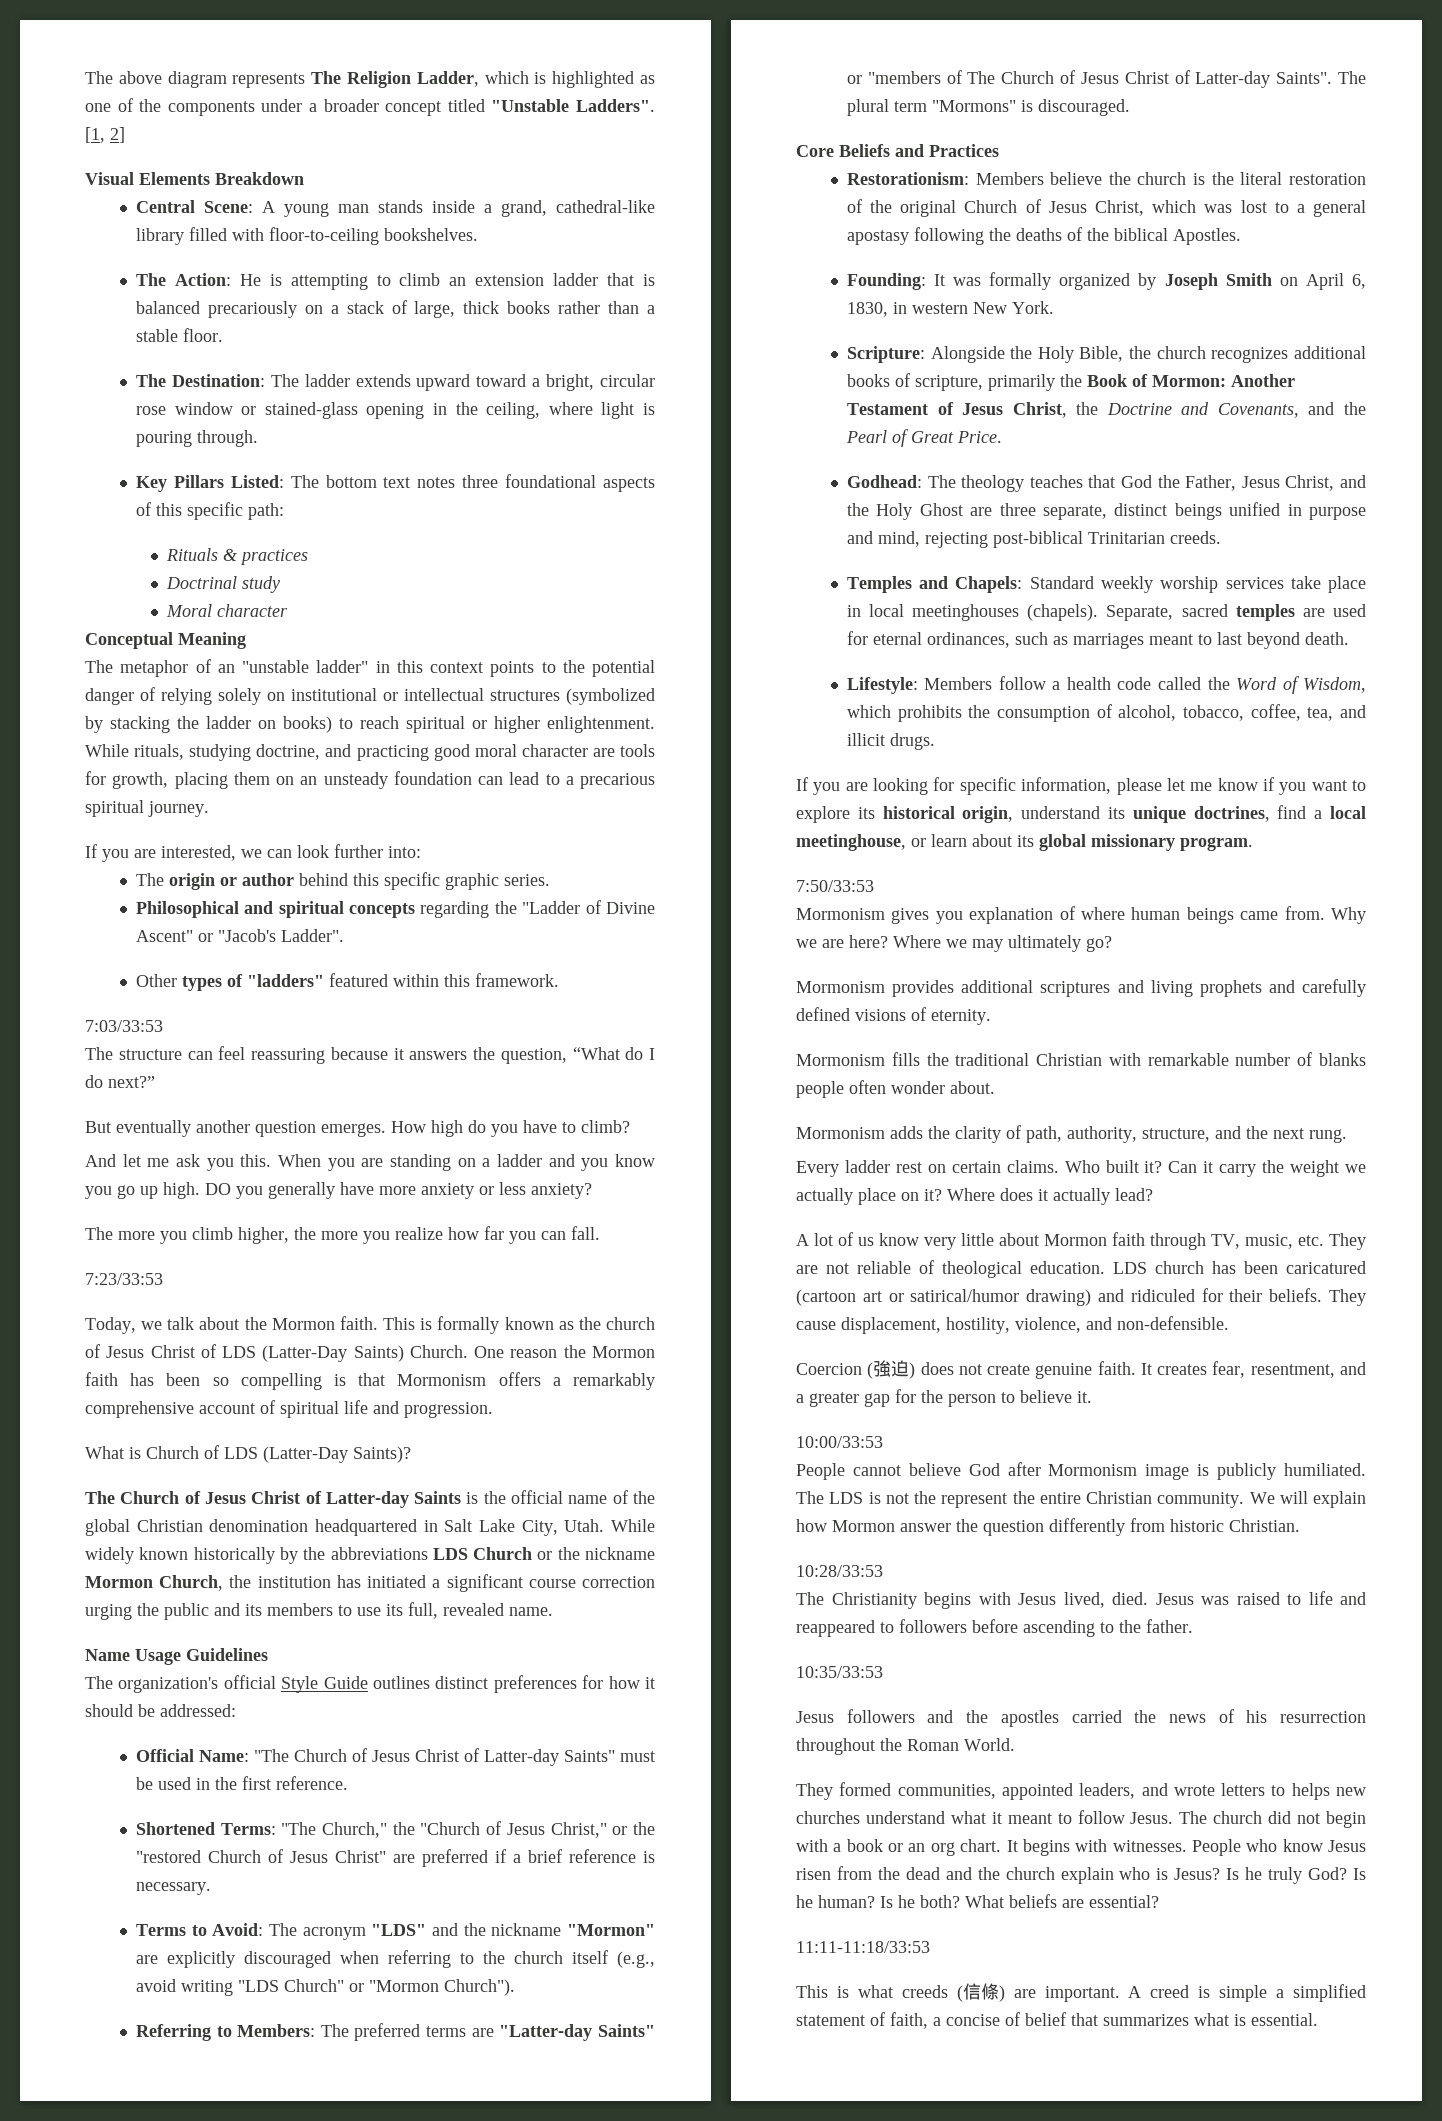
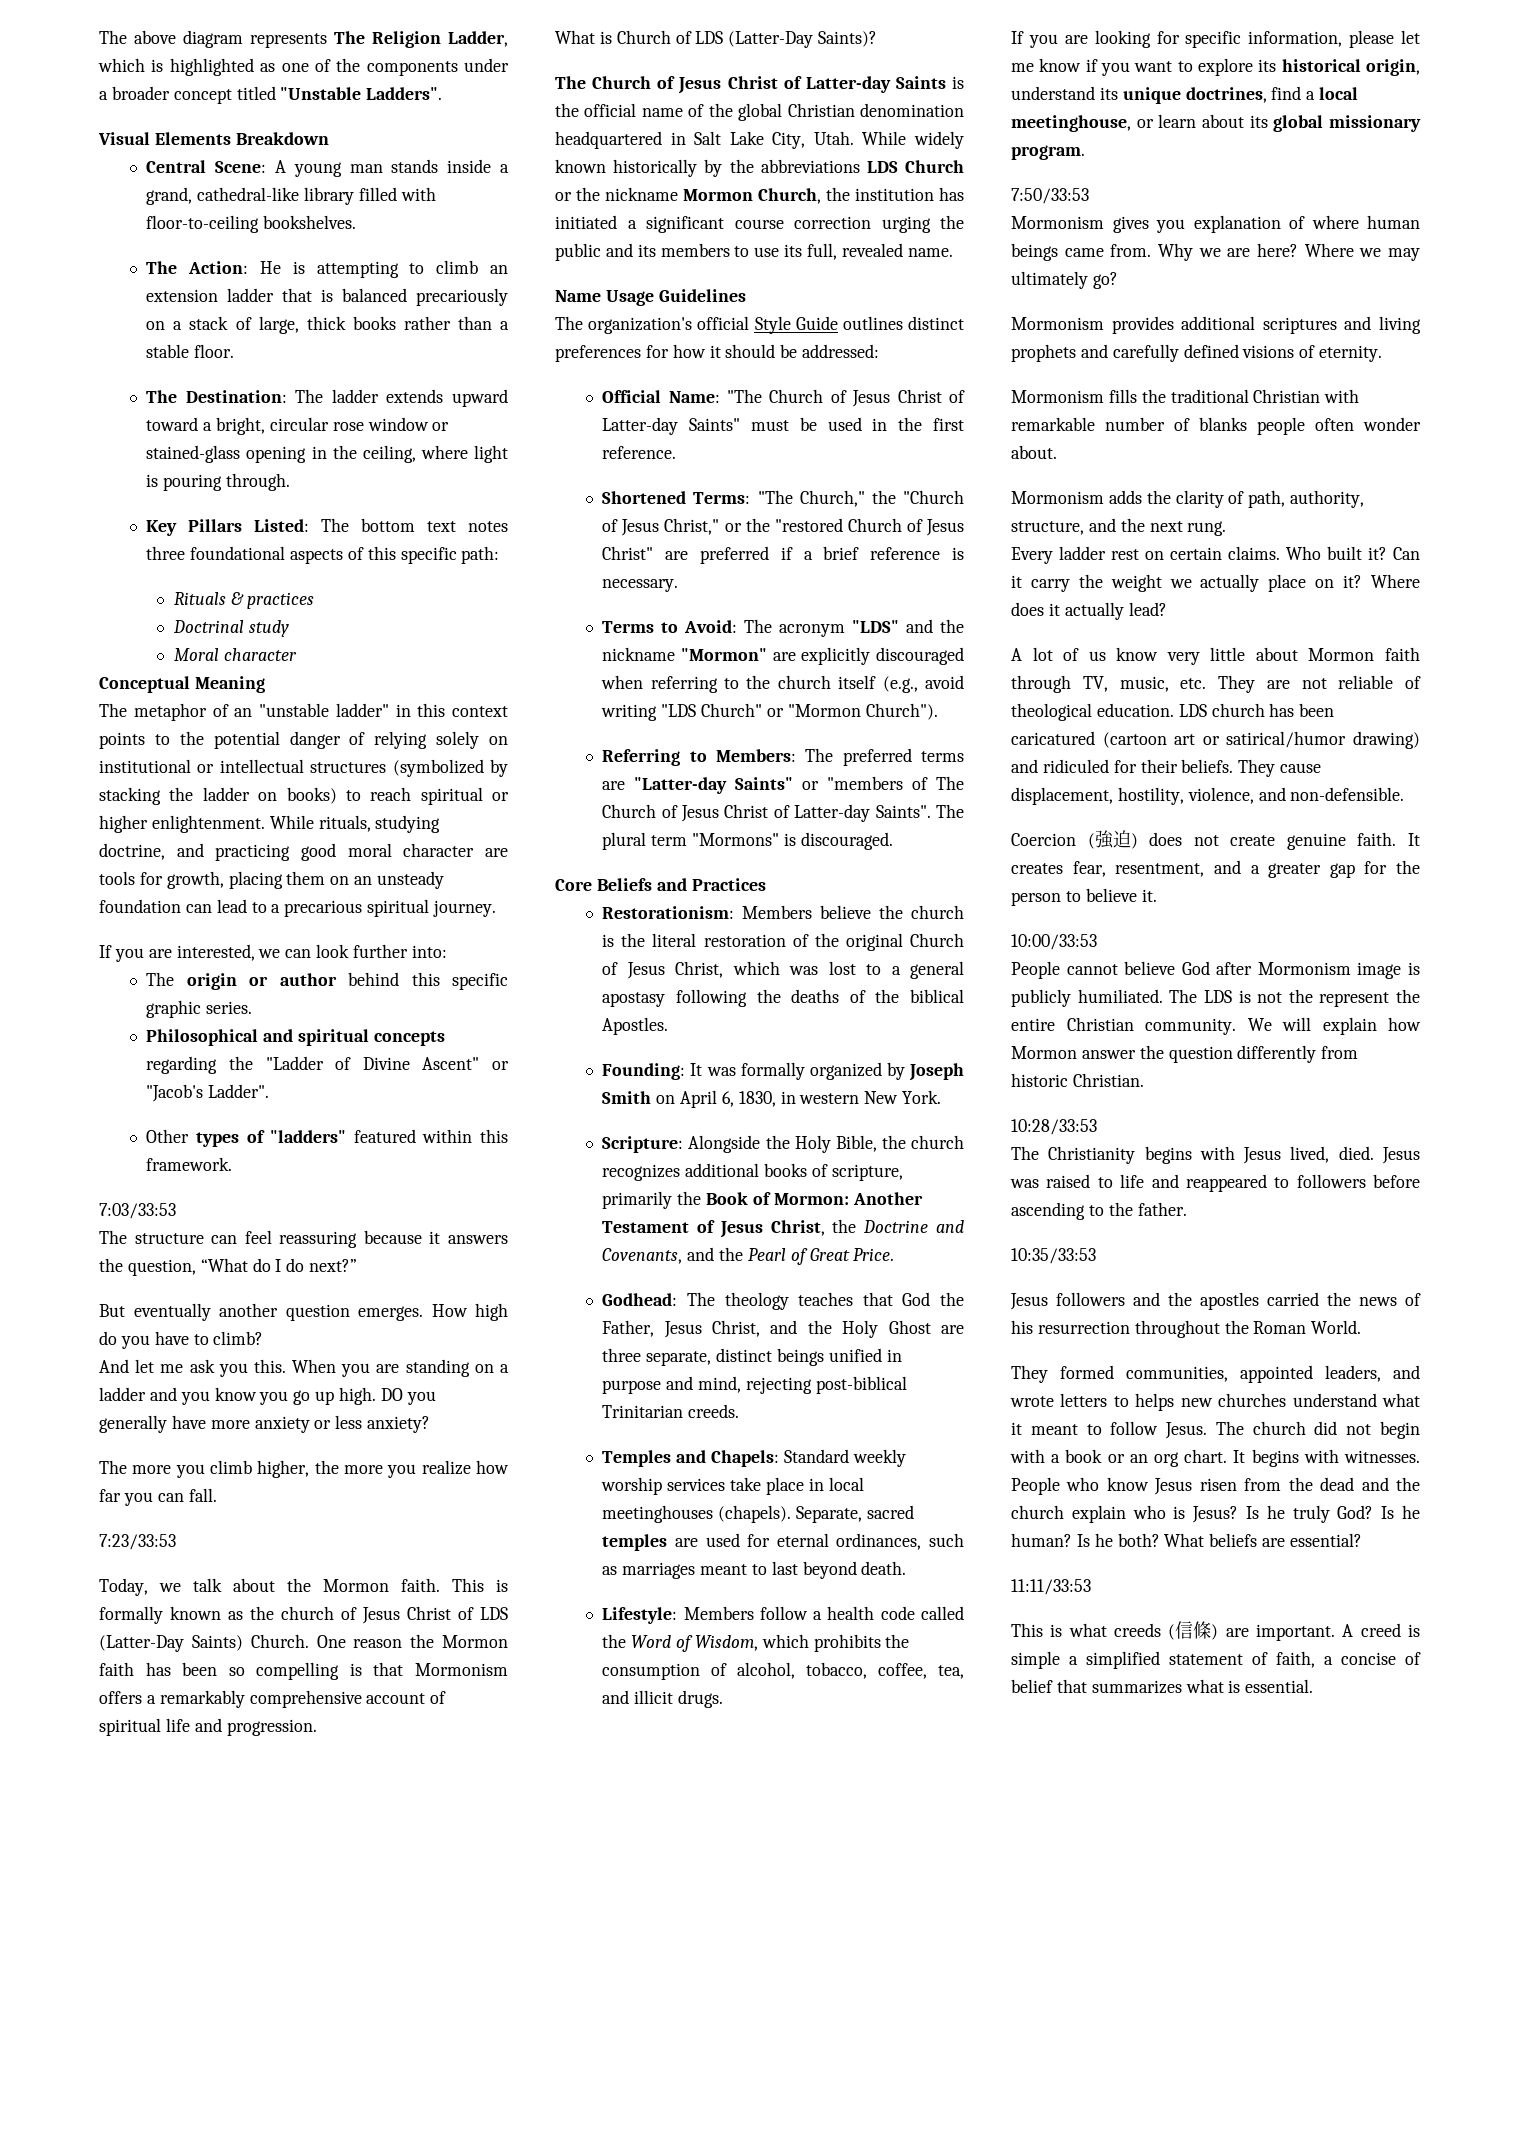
[85,127,125,143] [1, 2] -> (443, 93) none
[796,1941,930,1953] 11:11-11:18/33:53 -> [1011,1579,1091,1595] 11:11/33:53

